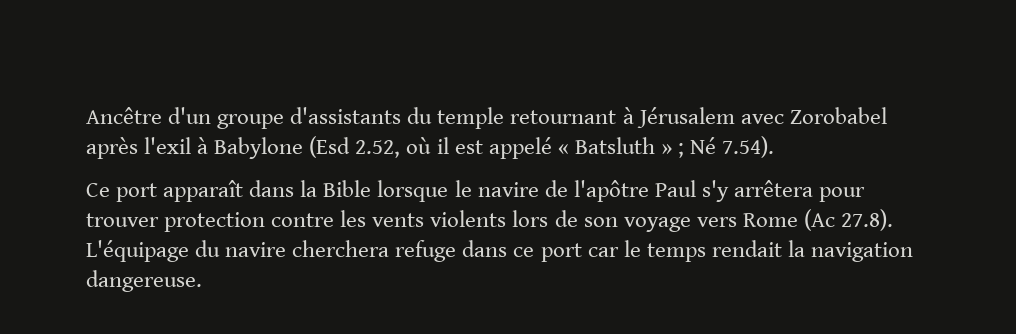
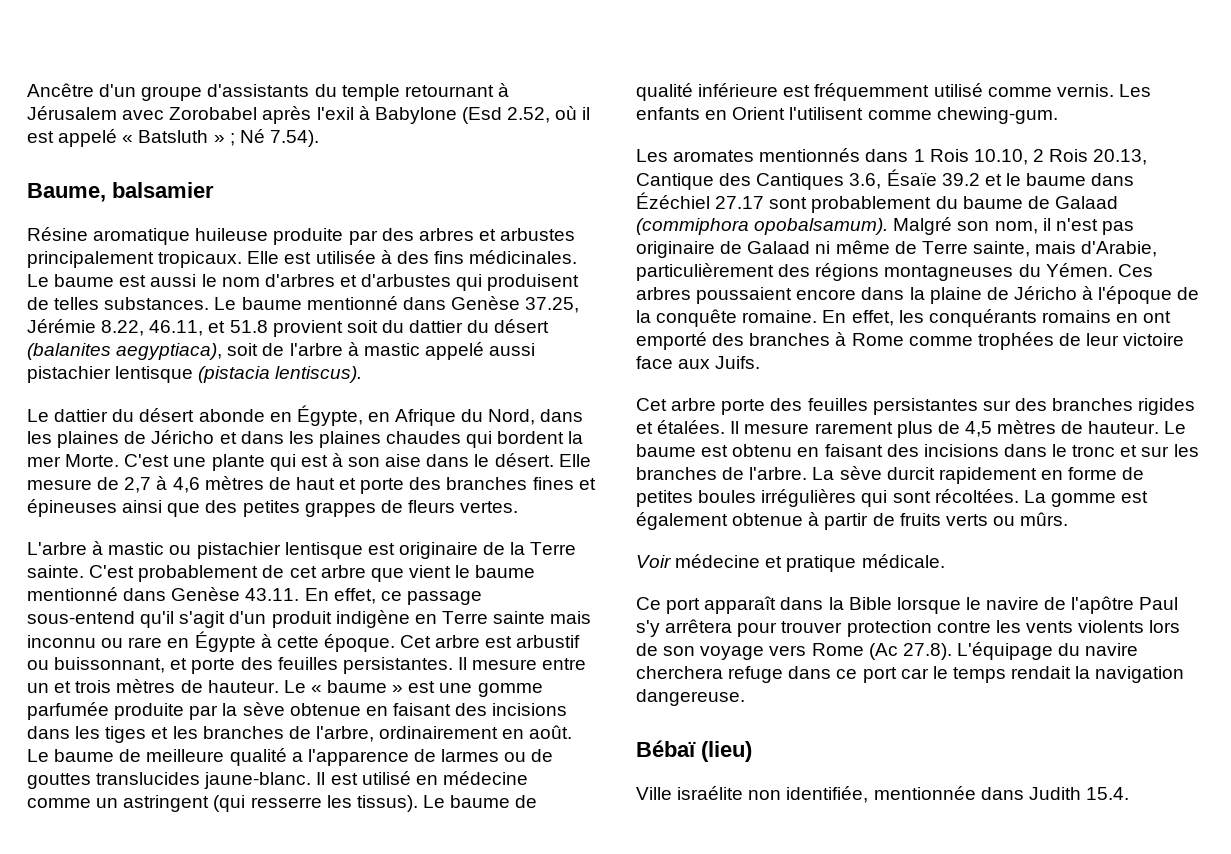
(775, 147) none -> [27,182,214,202] [27,227,576,245] [27,250,578,268] [27,274,580,291] [27,296,580,313] [27,319,550,337] [27,342,536,360] [27,366,363,383] [27,405,584,426] [27,430,584,448] [27,453,591,471] [27,476,596,494] [27,499,519,517] [27,541,577,559] [27,565,536,582] [27,587,482,605] [27,610,592,628] [27,631,581,652] [27,657,587,674] [27,679,543,697] [27,702,568,720] [27,725,573,743] [27,748,554,766] [27,771,528,789] [27,795,538,812] [636,83,1151,101] [636,107,1058,124] [636,148,1148,165] [636,169,1135,190] [636,192,1118,213] [636,217,1134,235] [636,240,1158,258] [636,263,1153,281] [636,286,1200,304] [636,309,1172,327] [636,332,1185,350] [636,356,761,369] [636,398,1196,415] [636,420,1187,438] [636,444,1199,457] [636,466,1145,484] [636,489,1149,507] [636,512,1069,530] [636,554,945,572] // Baume, balsamier // Résine aromatique huileuse produite par des arbres et arbustes principalement tropicaux. Elle est utilisée à des fins médicinales. Le baume est aussi le nom d'arbres et d'arbustes qui produisent de telles substances. Le baume mentionné dans Genèse 37.25, Jérémie 8.22, 46.11, et 51.8 provient soit du dattier du désert (balanites aegyptiaca), soit de l'arbre à mastic appelé aussi pistachier lentisque (pistacia lentiscus). // Le dattier du désert abonde en Égypte, en Afrique du Nord, dans les plaines de Jéricho et dans les plaines chaudes qui bordent la mer Morte. C'est une plante qui est à son aise dans le désert. Elle mesure de 2,7 à 4,6 mètres de haut et porte des branches fines et épineuses ainsi que des petites grappes de fleurs vertes. // L'arbre à mastic ou pistachier lentisque est originaire de la Terre sainte. C'est probablement de cet arbre que vient le baume mentionné dans Genèse 43.11. En effet, ce passage sous-entend qu'il s'agit d'un produit indigène en Terre sainte mais inconnu ou rare en Égypte à cette époque. Cet arbre est arbustif ou buissonnant, et porte des feuilles persistantes. Il mesure entre un et trois mètres de hauteur. Le « baume » est une gomme parfumée produite par la sève obtenue en faisant des incisions dans les tiges et les branches de l'arbre, ordinairement en août. Le baume de meilleure qualité a l'apparence de larmes ou de gouttes translucides jaune-blanc. Il est utilisé en médecine comme un astringent (qui resserre les tissus). Le baume de qualité inférieure est fréquemment utilisé comme vernis. Les enfants en Orient l'utilisent comme chewing-gum. // Les aromates mentionnés dans 1 Rois 10.10, 2 Rois 20.13, Cantique des Cantiques 3.6, Ésaïe 39.2 et le baume dans Ézéchiel 27.17 sont probablement du baume de Galaad (commiphora opobalsamum). Malgré son nom, il n'est pas originaire de Galaad ni même de Terre sainte, mais d'Arabie, particulièrement des régions montagneuses du Yémen. Ces arbres poussaient encore dans la plaine de Jéricho à l'époque de la conquête romaine. En effet, les conquérants romains en ont emporté des branches à Rome comme trophées de leur victoire face aux Juifs. // Cet arbre porte des feuilles persistantes sur des branches rigides et étalées. Il mesure rarement plus de 4,5 mètres de hauteur. Le baume est obtenu en faisant des incisions dans le tronc et sur les branches de l'arbre. La sève durcit rapidement en forme de petites boules irrégulières qui sont récoltées. La gomme est également obtenue à partir de fruits verts ou mûrs. // Voir médecine et pratique médicale.
(202, 281) none -> [636,740,752,762] [636,786,1129,803] // Bébaï (lieu) // Ville israélite non identifiée, mentionnée dans Judith 15.4.

